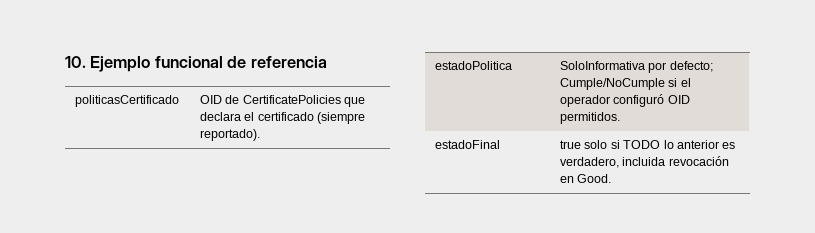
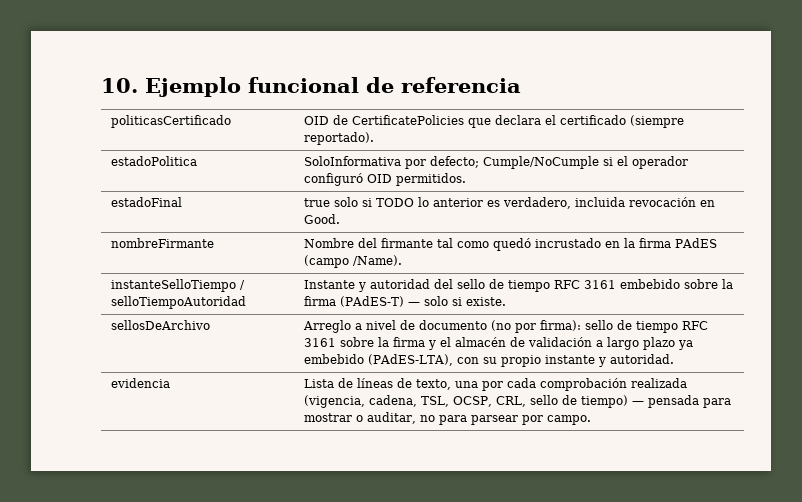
(612, 178) none -> [110,238,214,248] [303,238,717,251] [303,255,402,268] [110,279,245,292] [110,296,246,309] [303,279,733,292] [303,296,506,307] [110,320,210,330] [302,320,708,333] [303,337,693,350] [303,354,674,367] [110,378,170,388] [303,378,687,391] [303,395,731,408] [303,412,591,425] // nombreFirmante | Nombre del firmante tal como quedó incrustado en la firma PAdES (campo /Name). // instanteSelloTiempo / selloTiempoAutoridad | Instante y autoridad del sello de tiempo RFC 3161 embebido sobre la firma (PAdES-T) — solo si existe. // sellosDeArchivo | Arreglo a nivel de documento (no por firma): sello de tiempo RFC 3161 sobre la firma y el almacén de validación a largo plazo ya embebido (PAdES-LTA), con su propio instante y autoridad. // evidencia | Lista de líneas de texto, una por cada comprobación realizada (vigencia, cadena, TSL, OCSP, CRL, sello de tiempo) — pensada para mostrar o auditar, no para parsear por campo.

